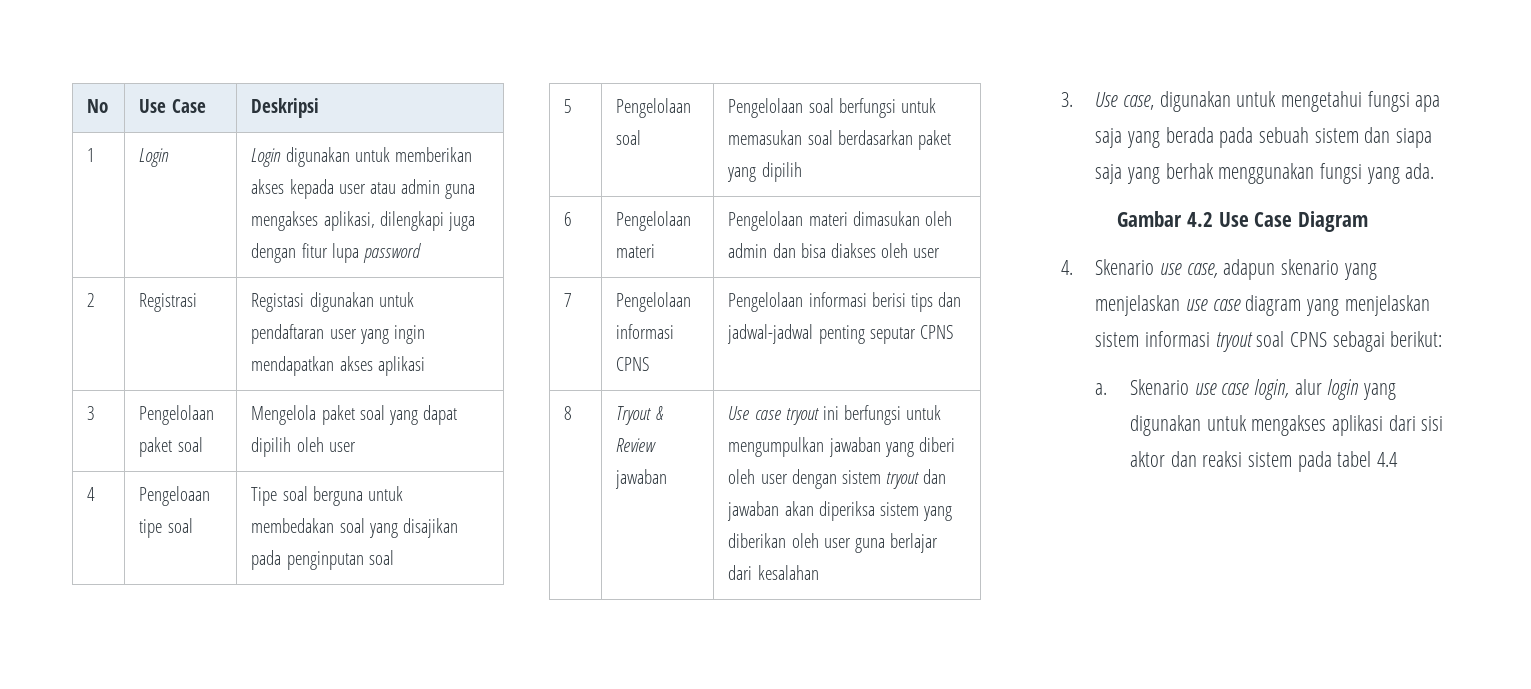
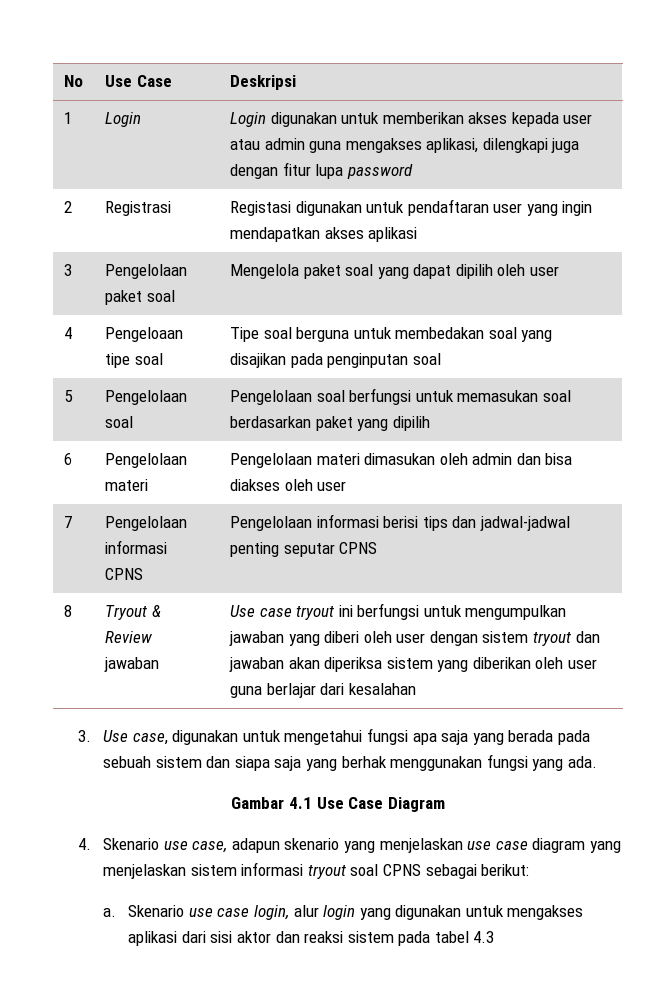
[1186,212,1213,227] 4.2 -> [288,797,312,809] 4.1
[1377,452,1399,467] 4.4 -> [473,931,495,943] 4.3

